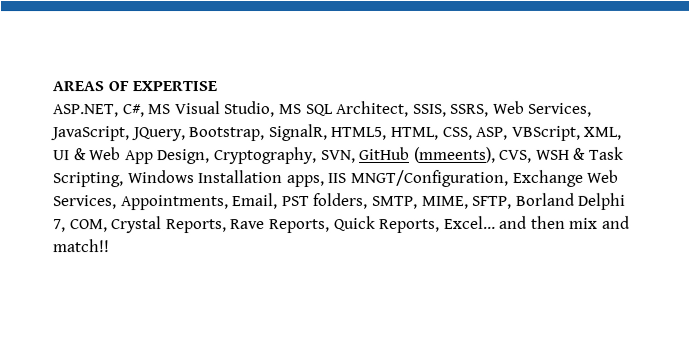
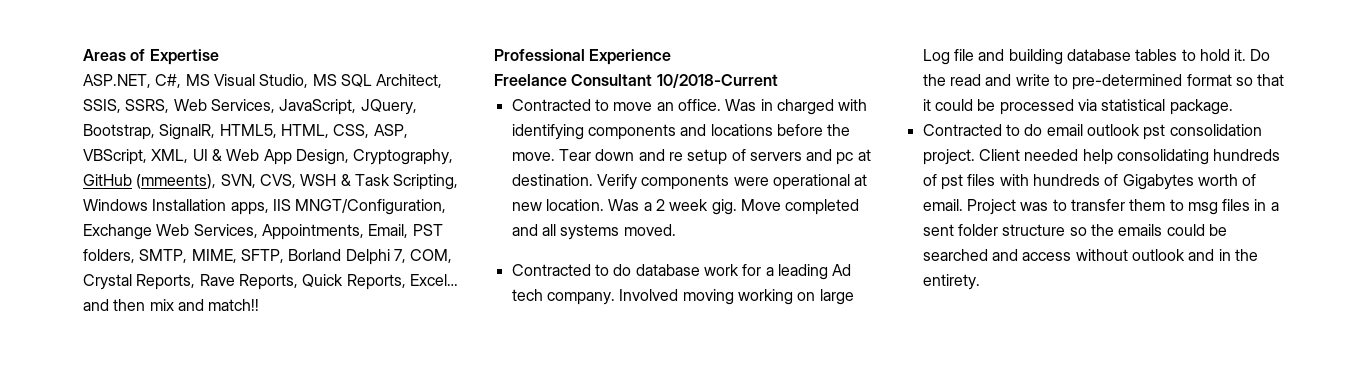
[52,81,218,92] AREAS OF EXPERTISE -> [83,49,219,65] Areas of Expertise
[319,149,355,164] SVN, -> (454, 157) none
(495, 154) none -> [220,174,256,188] SVN,
(110, 246) none -> [494,49,672,65] [494,74,778,88] [511,99,868,115] [511,124,851,140] [511,149,871,165] [511,174,868,190] [511,199,860,215] [511,224,676,240] [511,264,852,280] [511,289,854,305] [922,49,1271,65] [922,74,1285,90] [922,99,1233,115] [922,124,1262,140] [922,149,1281,165] [922,174,1257,190] [922,199,1279,215] [922,224,1227,236] [922,249,1258,261] [922,274,980,290] // Professional Experience // Freelance Consultant 10/2018-Current // Contracted to move an office. Was in charged with identifying components and locations before the move. Tear down and re setup of servers and pc at destination. Verify components were operational at new location. Was a 2 week gig. Move completed and all systems moved. // Contracted to do database work for a leading Ad tech company. Involved moving working on large Log file and building database tables to hold it. Do the read and write to pre-determined format so that it could be processed via statistical package. // Contracted to do email outlook pst consolidation project. Client needed help consolidating hundreds of pst files with hundreds of Gigabytes worth of email. Project was to transfer them to msg files in a sent folder structure so the emails could be searched and access without outlook and in the entirety.

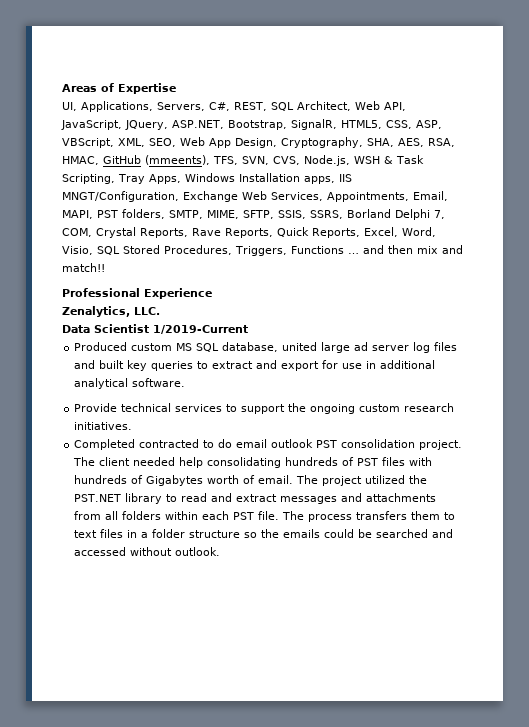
[83,74,443,88] [83,99,275,113] ASP.NET, C#, MS Visual Studio, MS SQL Architect, SSIS, SSRS, Web Services, -> [62,101,406,112] UI, Applications, Servers, C#, REST, SQL Architect, Web API,
(417, 107) none -> [172,120,224,129] ASP.NET,
[280,124,329,138] HTML, -> (382, 124) none
[192,149,222,161] UI & -> [149,138,176,147] SEO,
(454, 157) none -> [367,138,455,147] [62,156,99,165] SHA, AES, RSA, HMAC,
(217, 181) none -> [213,156,238,165] TFS,
(296, 181) none -> [304,155,350,166] Node.js,
(459, 182) none -> [118,174,181,184] Tray Apps,
(409, 231) none -> [62,210,93,219] MAPI,
(284, 256) none -> [278,210,343,219] SSIS, SSRS,
[409,274,458,286] Excel… -> [364,227,436,237] [62,245,359,256] Excel, Word, Visio, SQL Stored Procedures, Triggers, Functions …
[494,74,778,88] [511,99,868,115] [511,124,851,140] [511,149,871,165] [511,174,868,190] [511,199,860,215] [511,224,676,240] [511,264,852,280] [511,289,854,305] [922,49,1271,65] [922,74,1285,90] [922,99,1233,115] [922,124,1002,136] Freelance Consultant 10/2018-Current // Contracted to move an office. Was in charged with identifying components and locations before the move. Tear down and re setup of servers and pc at destination. Verify components were operational at new location. Was a 2 week gig. Move completed and all systems moved. // Contracted to do database work for a leading Ad tech company. Involved moving working on large Log file and building database tables to hold it. Do the read and write to pre-determined format so that it could be processed via statistical package. // Contracted -> [62,306,160,317] [62,324,248,334] [74,342,458,353] [74,360,436,371] [74,378,186,389] [74,403,455,414] [74,422,133,430] [74,439,200,450] Zenalytics, LLC. // Data Scientist 1/2019-Current // Produced custom MS SQL database, united large ad server log files and built key queries to extract and export for use in additional analytical software. // Provide technical services to support the ongoing custom research initiatives. // Completed contracted
[1143,124,1166,140] pst -> [316,440,338,448] PST
[978,149,1020,161] Client -> [73,457,131,466] The client
[940,174,963,190] pst -> [357,458,379,466] PST
[966,199,1125,215] Project was to transfer -> [296,475,428,486] [74,493,437,504] [74,511,408,522] The project utilized the PST.NET library to read and extract messages and attachments from all folders within each PST file. The process transfers
[1187,202,1218,215] msg -> [74,530,98,538] text
[922,224,954,236] sent -> (149, 535) none
[1022,249,1258,261] [922,274,980,290] access without outlook and in the entirety. -> [74,547,221,556] accessed without outlook.

